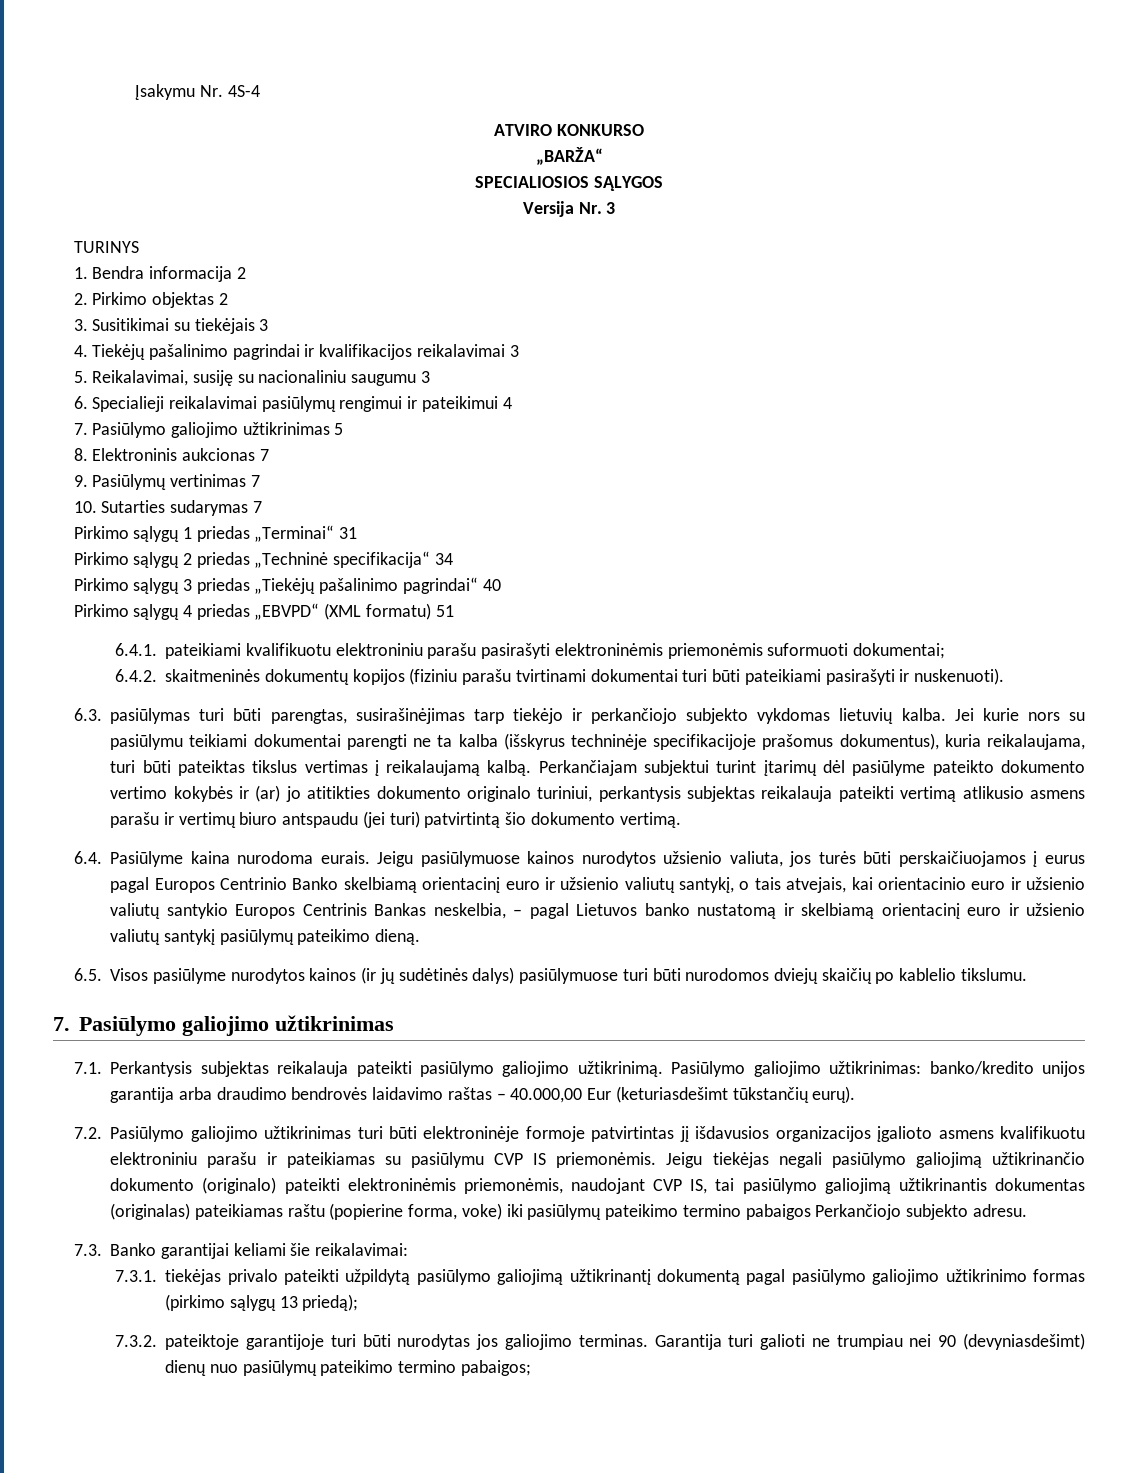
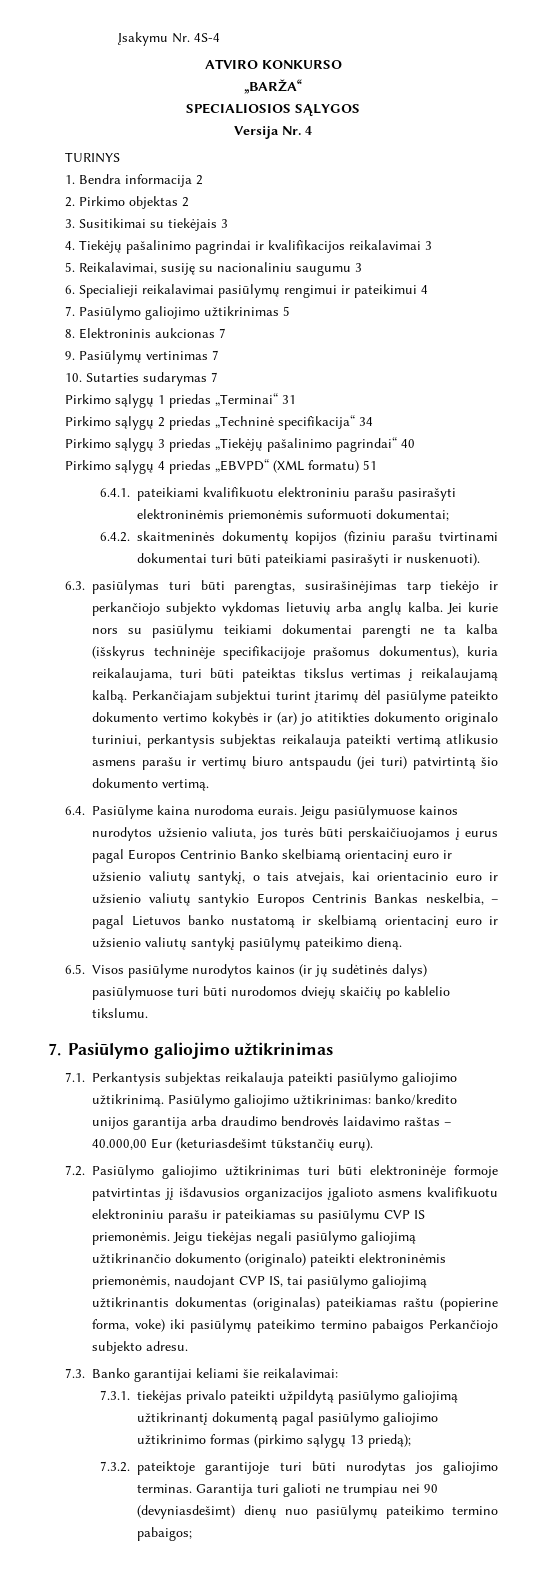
[606,202,616,214] 3 -> [305,126,312,135] 4
(894, 716) none -> [336,602,402,616] arba anglų

